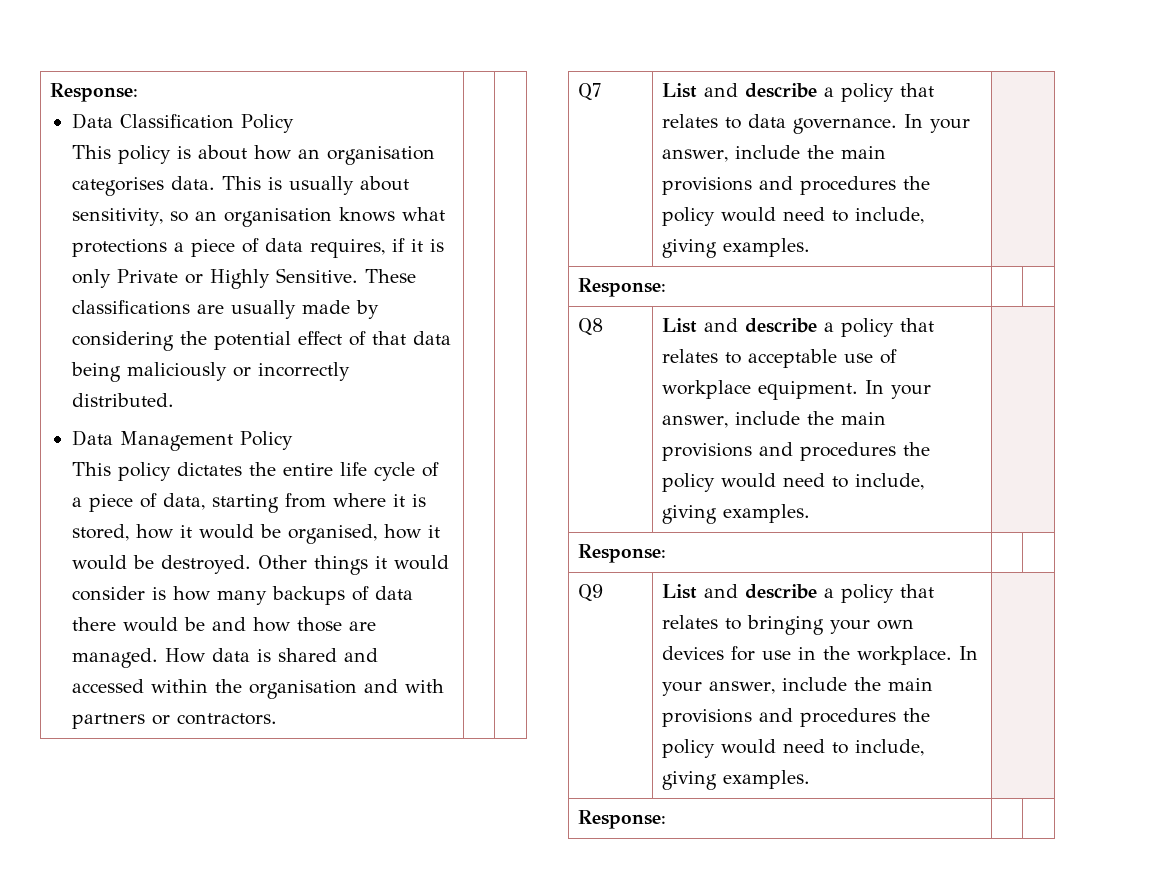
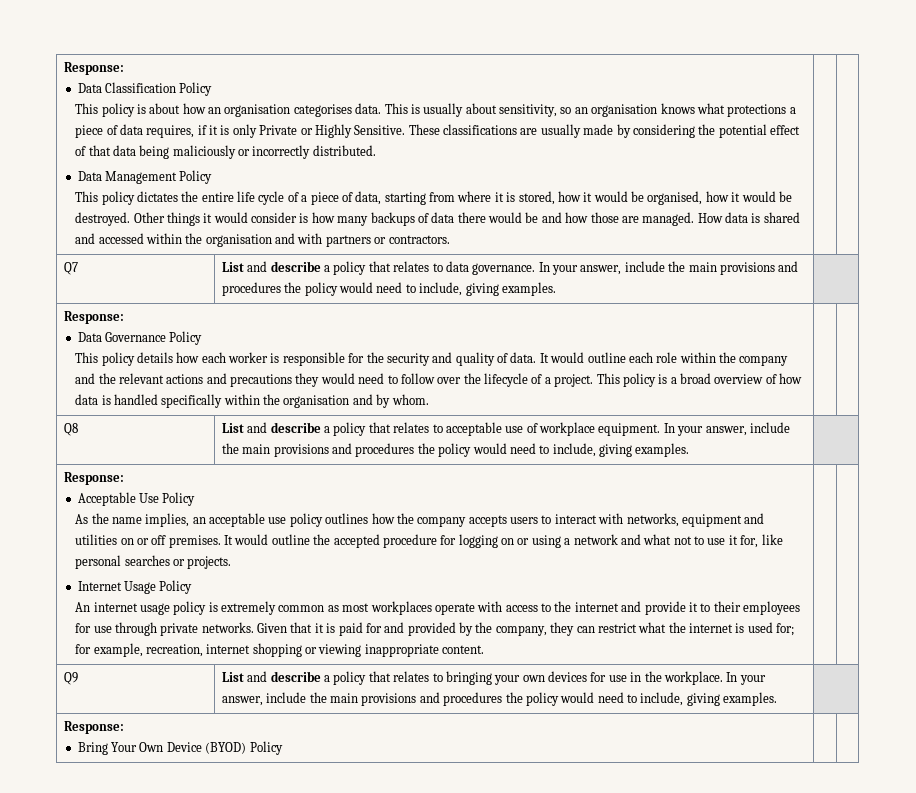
(667, 287) none -> [77,331,203,345] [75,352,789,366] [75,373,803,387] [75,394,429,408] // Data Governance Policy // This policy details how each worker is responsible for the security and quality of data. It would outline each role within the company and the relevant actions and precautions they would need to follow over the lifecycle of a project. This policy is a broad overview of how data is handled specifically within the organisation and by whom.
(667, 553) none -> [77,492,196,506] [75,513,765,527] [75,534,783,548] [75,555,232,569] [77,580,193,594] [75,601,801,615] [75,622,795,636] [75,643,485,657] // Acceptable Use Policy // As the name implies, an acceptable use policy outlines how the company accepts users to interact with networks, equipment and utilities on or off premises. It would outline the accepted procedure for logging on or using a network and what not to use it for, like personal searches or projects. // Internet Usage Policy // An internet usage policy is extremely common as most workplaces operate with access to the internet and provide it to their employees for use through private networks. Given that it is paid for and provided by the company, they can restrict what the internet is used for; for example, recreation, internet shopping or viewing inappropriate content.
(667, 819) none -> [77,741,283,755] // Bring Your Own Device (BYOD) Policy

